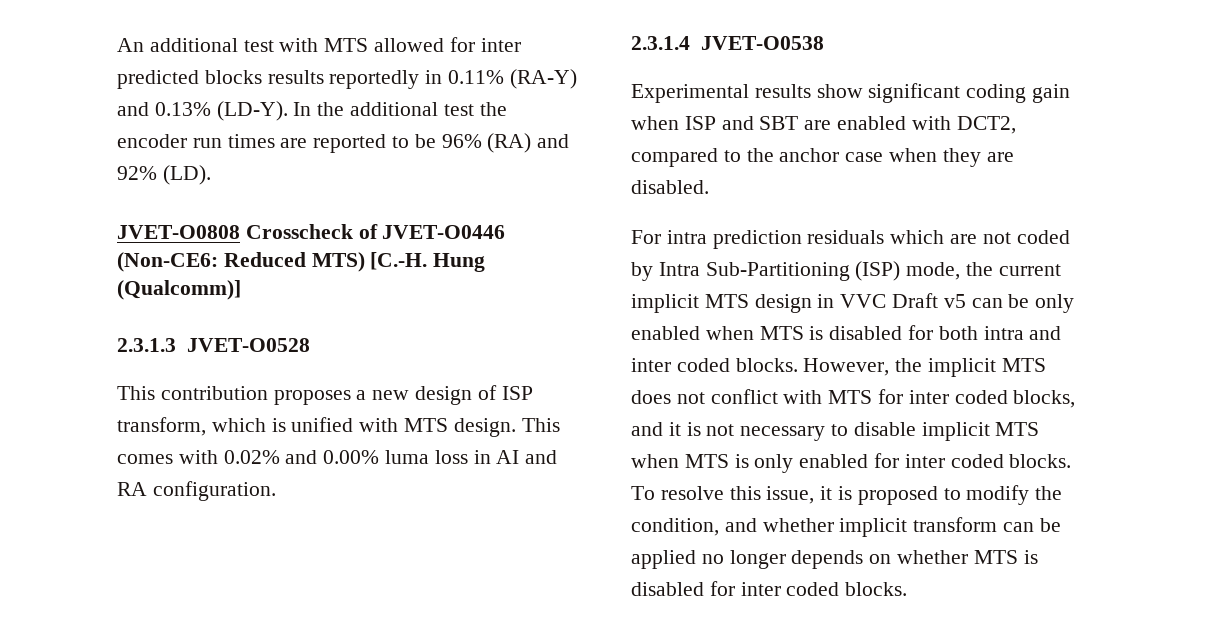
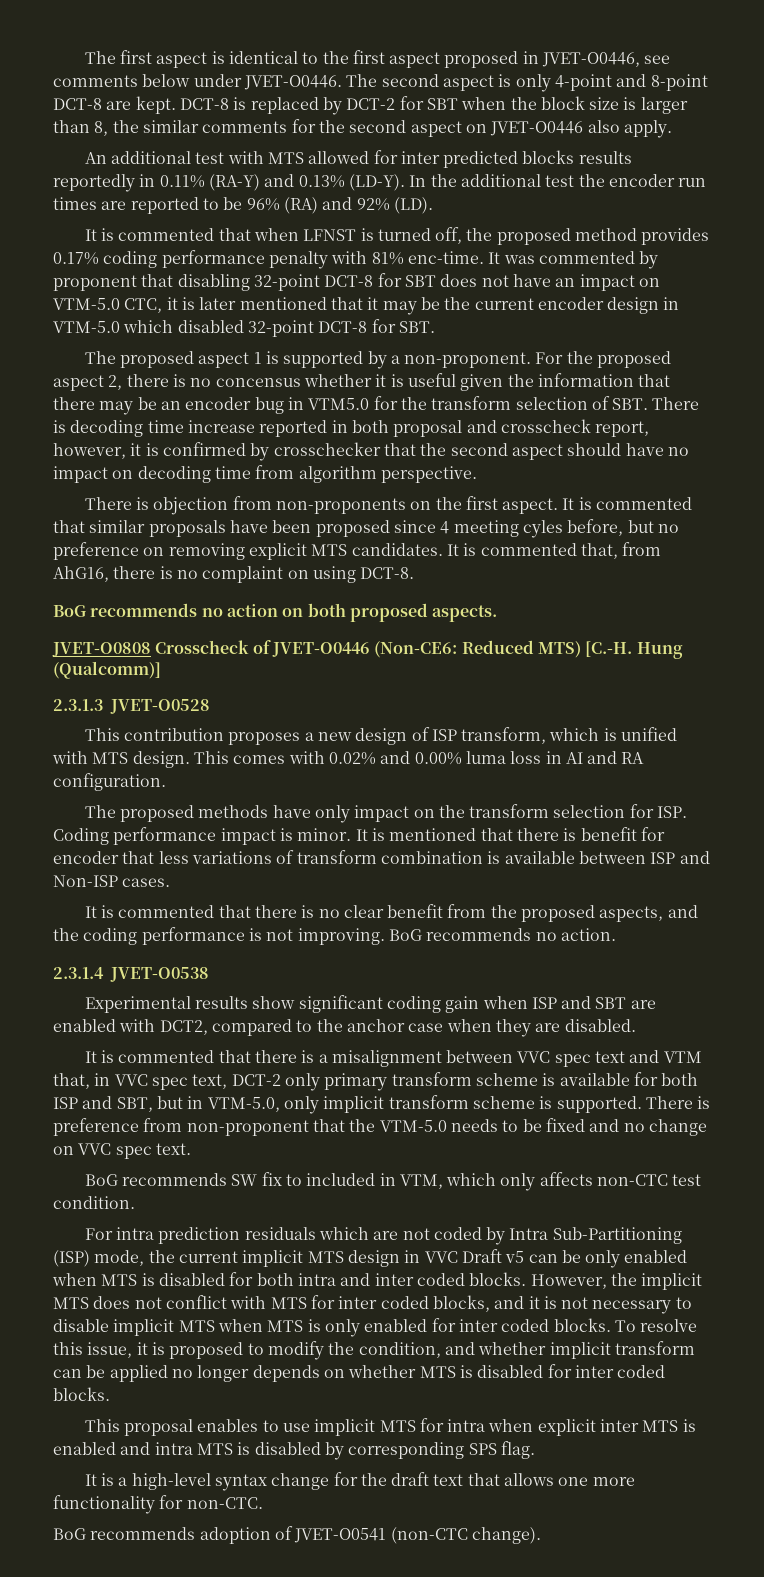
(117, 45) none -> [84,50,671,68] [53,74,708,92] [53,96,688,115] [53,119,672,138] The first aspect is identical to the first aspect proposed in JVET-O0446, see comments below under JVET-O0446. The second aspect is only 4-point and 8-point DCT-8 are kept. DCT-8 is replaced by DCT-2 for SBT when the block size is larger than 8, the similar comments for the second aspect on JVET-O0446 also apply. //
(211, 175) none -> [84,227,710,245] [53,250,659,269] [53,273,660,291] [53,297,680,315] [53,319,435,337] [84,351,672,369] [53,373,671,391] [53,396,700,415] [53,419,650,437] [53,442,689,461] [53,465,477,483] [84,496,693,515] [53,519,679,538] [53,542,662,560] [53,566,415,583] [53,603,498,622] // It is commented that when LFNST is turned off, the proposed method provides 0.17% coding performance penalty with 81% enc-time. It was commented by proponent that disabling 32-point DCT-8 for SBT does not have an impact on VTM-5.0 CTC, it is later mentioned that it may be the current encoder design in VTM-5.0 which disabled 32-point DCT-8 for SBT. // The proposed aspect 1 is supported by a non-proponent. For the proposed aspect 2, there is no concensus whether it is useful given the information that there may be an encoder bug in VTM5.0 for the transform selection of SBT. There is decoding time increase reported in both proposal and crosscheck report, however, it is confirmed by crosschecker that the second aspect should have no impact on decoding time from algorithm perspective. // There is objection from non-proponents on the first aspect. It is commented that similar proposals have been proposed since 4 meeting cyles before, but no preference on removing explicit MTS candidates. It is commented that, from AhG16, there is no complaint on using DCT-8. // BoG recommends no action on both proposed aspects.
(276, 491) none -> [84,804,688,823] [53,827,665,845] [53,850,710,864] [53,875,171,887] [84,904,698,922] [53,927,616,945] // The proposed methods have only impact on the transform selection for ISP. Coding performance impact is minor. It is mentioned that there is benefit for encoder that less variations of transform combination is available between ISP and Non-ISP cases. // It is commented that there is no clear benefit from the proposed aspects, and the coding performance is not improving. BoG recommends no action.
(709, 187) none -> [84,1050,702,1067] [53,1072,699,1091] [53,1095,711,1114] [53,1118,707,1136] [53,1143,191,1159] [84,1172,702,1191] [53,1196,135,1209] // It is commented that there is a misalignment between VVC spec text and VTM that, in VVC spec text, DCT-2 only primary transform scheme is available for both ISP and SBT, but in VTM-5.0, only implicit transform scheme is supported. There is preference from non-proponent that the VTM-5.0 needs to be fixed and no change on VVC spec text. // BoG recommends SW fix to included in VTM, which only affects non-CTC test condition.
(908, 589) none -> [84,1418,696,1436] [53,1441,535,1460] [84,1472,635,1491] [53,1495,263,1514] [53,1526,541,1544] // This proposal enables to use implicit MTS for intra when explicit inter MTS is enabled and intra MTS is disabled by corresponding SPS flag. // It is a high-level syntax change for the draft text that allows one more functionality for non-CTC. // BoG recommends adoption of JVET-O0541 (non-CTC change).

